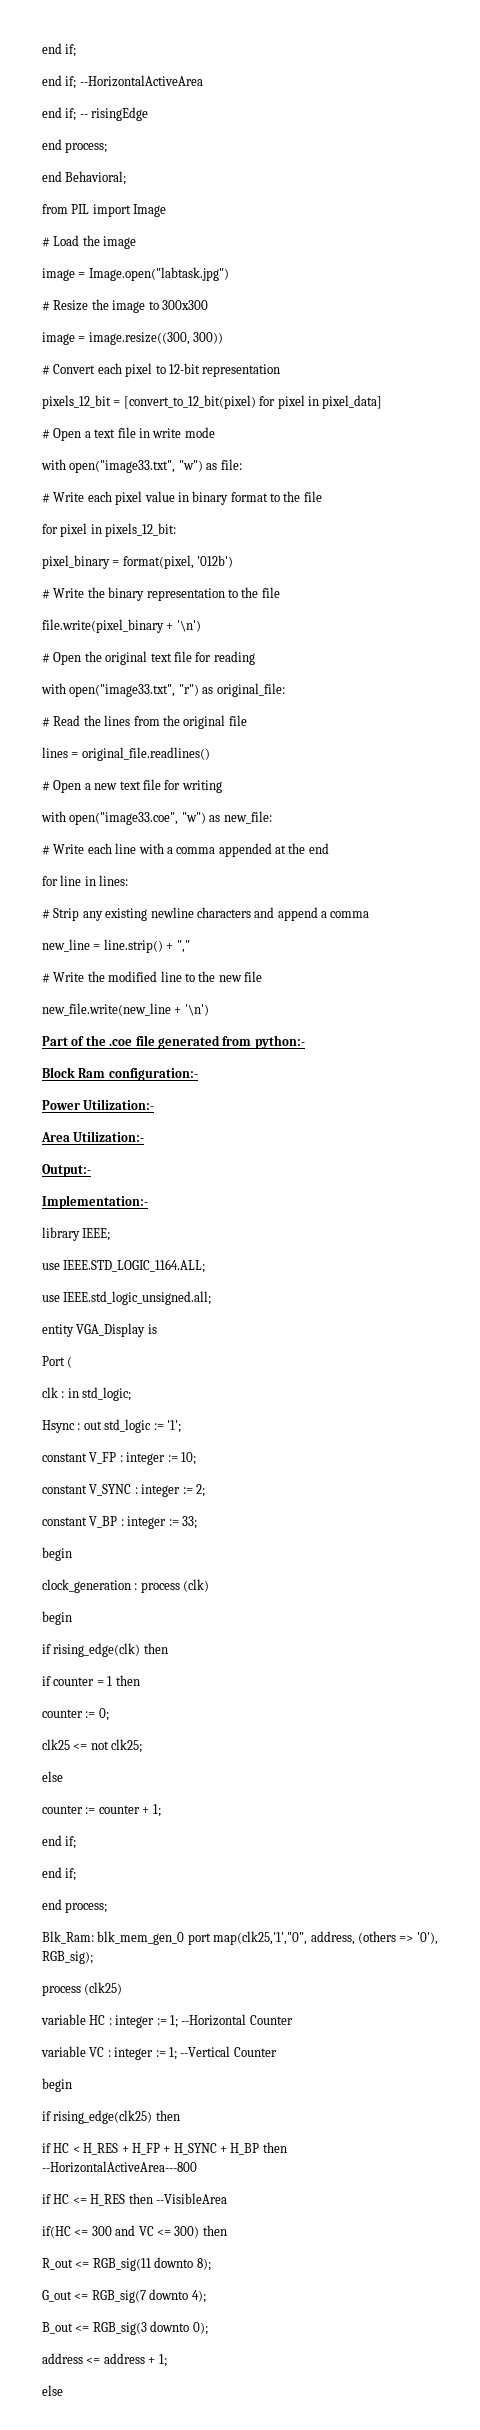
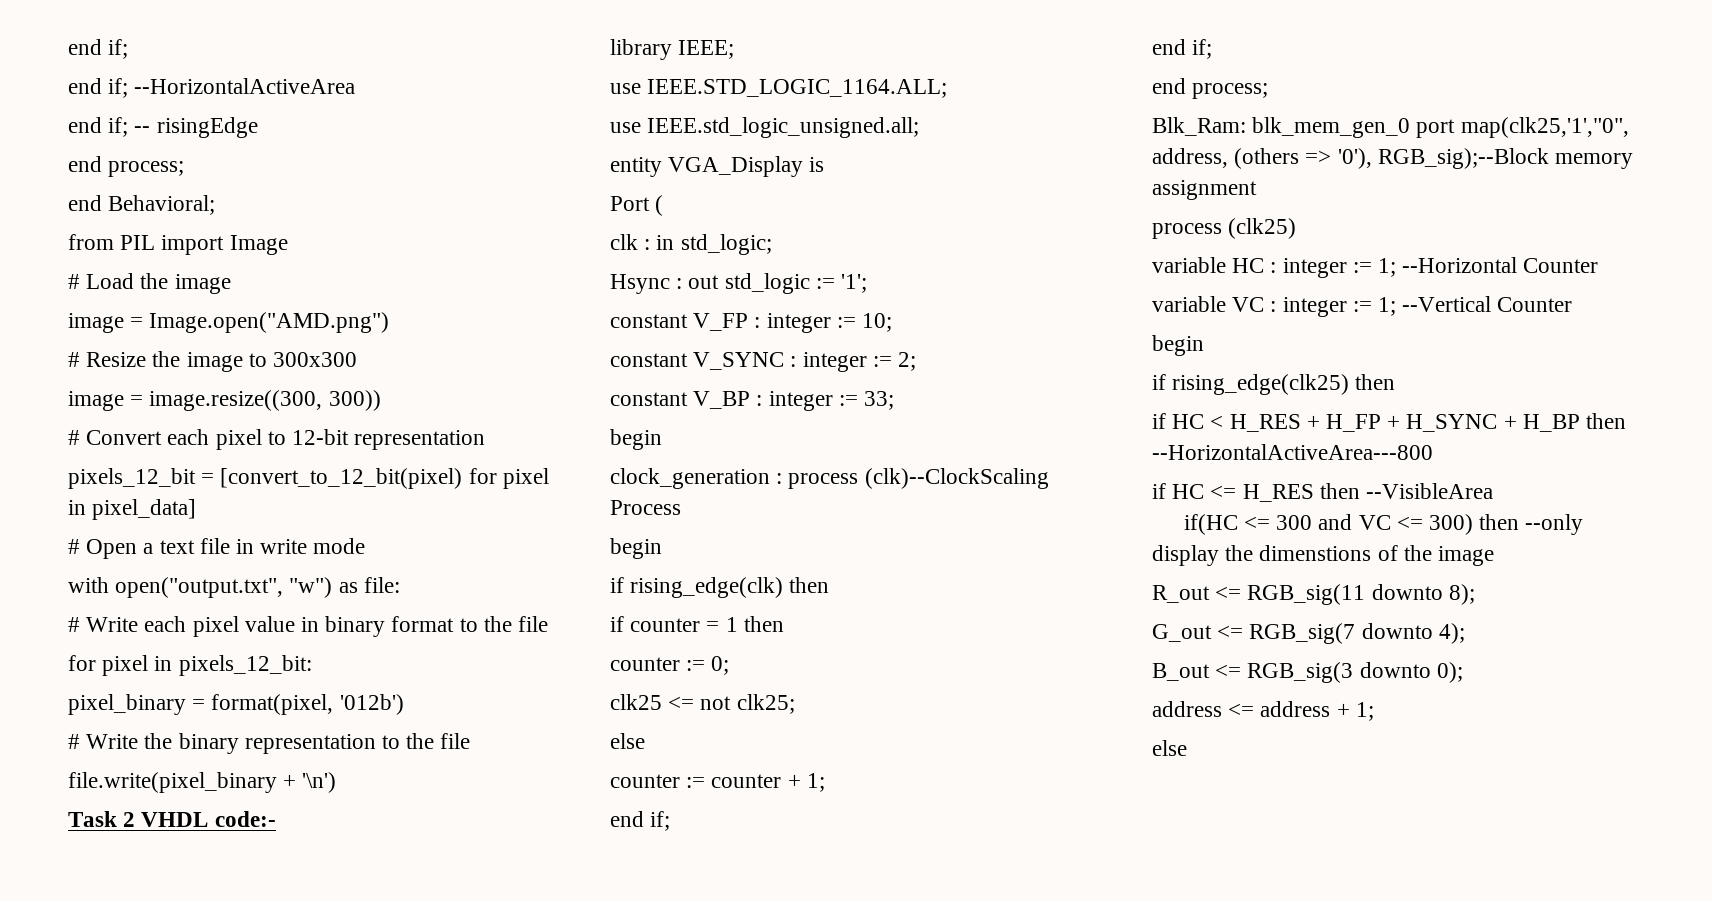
[88,267,229,281] Image.open("labtask.jpg") -> [149,312,390,333] Image.open("AMD.png")
[69,460,176,473] open("image33.txt", -> [115,577,284,598] open("output.txt",
[42,651,255,665] [41,683,285,697] [42,715,247,729] [42,747,210,761] [42,779,222,793] [41,811,272,825] [42,843,329,857] [42,875,129,886] [42,907,370,921] [42,939,190,953] [42,971,262,983] [42,1003,209,1016] [42,1035,305,1049] [42,1067,198,1081] [42,1099,155,1110] [41,1131,145,1142] [42,1164,91,1177] [42,1195,148,1209] # Open the original text file for reading // with open("image33.txt", "r") as original_file: // # Read the lines from the original file // lines = original_file.readlines() // # Open a new text file for writing // with open("image33.coe", "w") as new_file: // # Write each line with a comma appended at the end // for line in lines: // # Strip any existing newline characters and append a comma // new_line = line.strip() + "," // # Write the modified line to the new file // new_file.write(new_line + '\n') // Part of the .coe file generated from python:- // Block Ram configuration:- // Power Utilization:- // Area Utilization:- // Output:- // Implementation:- -> [68,811,276,827] Task 2 VHDL code:-
[183,1579,210,1592] (clk) -> [864,468,1049,489] [610,500,681,515] (clk)--ClockScaling Process
[42,1951,93,1964] RGB_sig); -> [1377,148,1634,169] [1152,180,1257,200] RGB_sig);--Block memory assignment
(227, 2230) none -> [1525,514,1584,535] [1152,545,1495,566] --only display the dimenstions of the image

